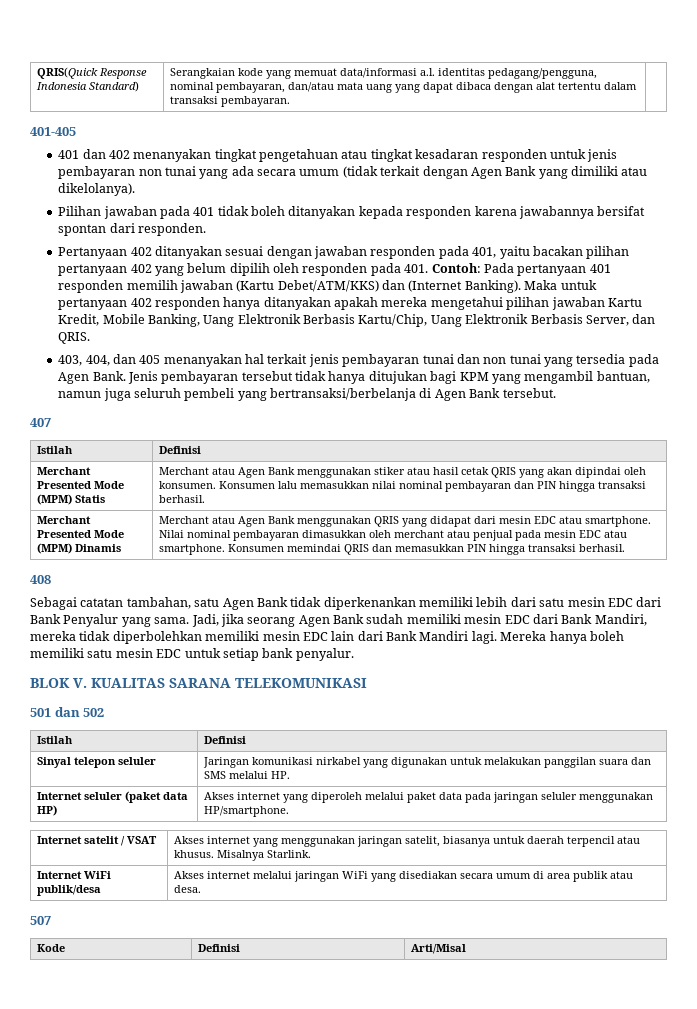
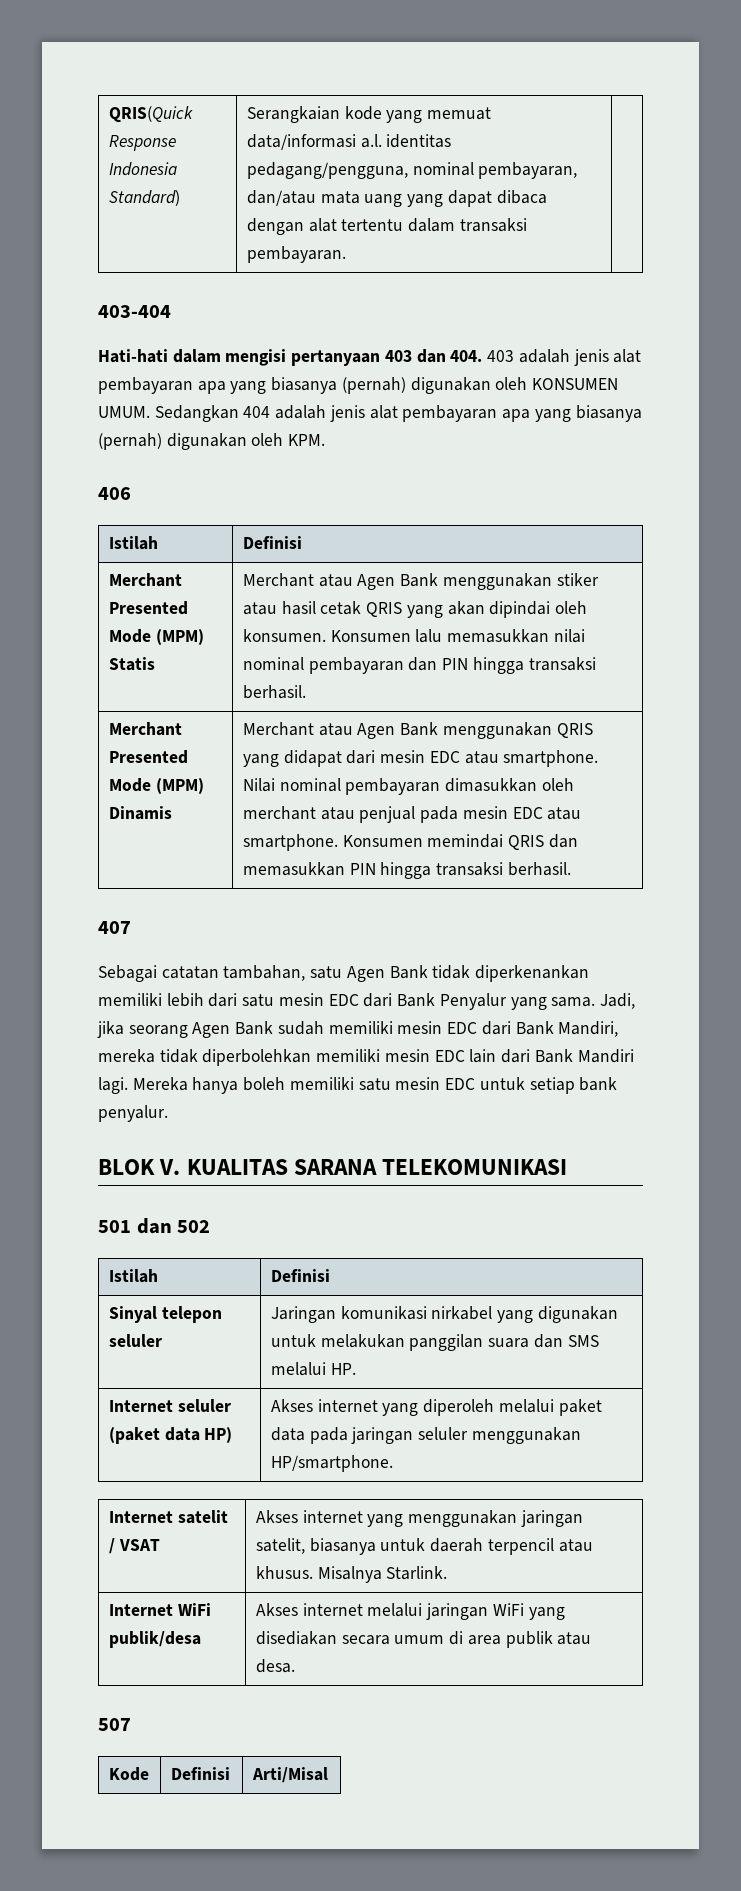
[30,127,76,136] [58,149,618,162] [58,166,648,179] [58,183,136,196] [58,206,646,219] [58,223,206,236] [58,246,630,259] [58,263,611,276] [58,280,597,293] [58,297,642,310] [58,314,656,327] [58,332,91,344] [58,354,659,367] [58,371,650,384] [58,388,556,401] [30,418,51,427] 401-405 // 401 dan 402 menanyakan tingkat pengetahuan atau tingkat kesadaran responden untuk jenis pembayaran non tunai yang ada secara umum (tidak terkait dengan Agen Bank yang dimiliki atau dikelolanya). // Pilihan jawaban pada 401 tidak boleh ditanyakan kepada responden karena jawabannya bersifat spontan dari responden. // Pertanyaan 402 ditanyakan sesuai dengan jawaban responden pada 401, yaitu bacakan pilihan pertanyaan 402 yang belum dipilih oleh responden pada 401. Contoh: Pada pertanyaan 401 responden memilih jawaban (Kartu Debet/ATM/KKS) dan (Internet Banking). Maka untuk pertanyaan 402 responden hanya ditanyakan apakah mereka mengetahui pilihan jawaban Kartu Kredit, Mobile Banking, Uang Elektronik Berbasis Kartu/Chip, Uang Elektronik Berbasis Server, dan QRIS. // 403, 404, dan 405 menanyakan hal terkait jenis pembayaran tunai dan non tunai yang tersedia pada Agen Bank. Jenis pembayaran tersebut tidak hanya ditujukan bagi KPM yang mengambil bantuan, namun juga seluruh pembeli yang bertransaksi/berbelanja di Agen Bank tersebut. // 407 -> [98,305,171,318] [98,349,642,366] [98,377,619,394] [98,405,642,422] [98,433,326,450] [98,487,131,500] 403-404 // Hati-hati dalam mengisi pertanyaan 403 dan 404. 403 adalah jenis alat pembayaran apa yang biasanya (pernah) digunakan oleh KONSUMEN UMUM. Sedangkan 404 adalah jenis alat pembayaran apa yang biasanya (pernah) digunakan oleh KPM. // 406
[30,575,51,584] 408 -> [98,921,131,934] 407

